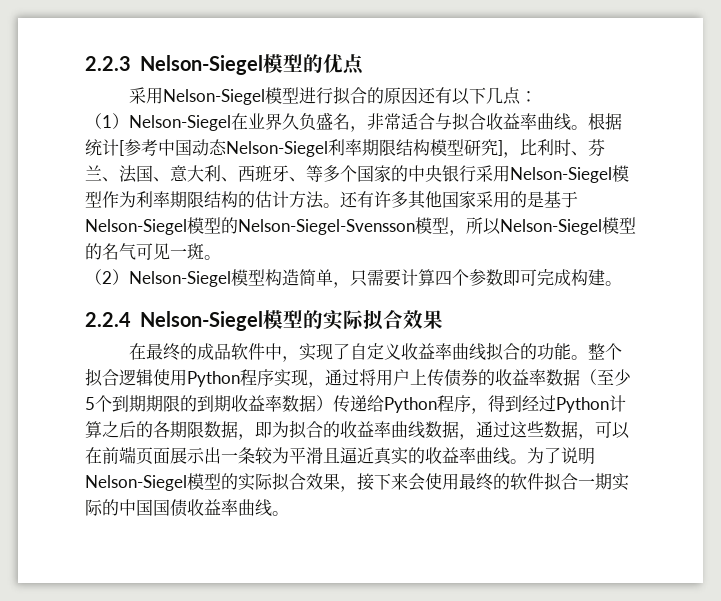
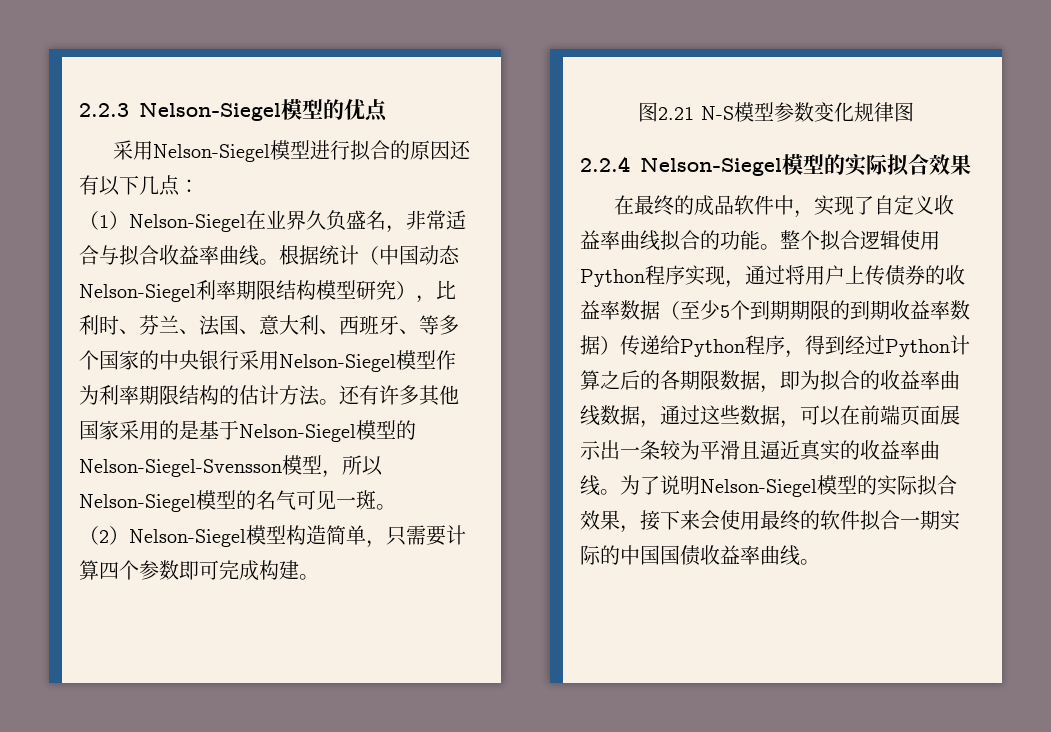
[119,139,158,156] [参考 -> [359,246,379,265] （
[498,140,503,156] ] -> [396,281,416,300] ）
(622, 283) none -> [638,102,914,122] // 图2.21 N-S模型参数变化规律图

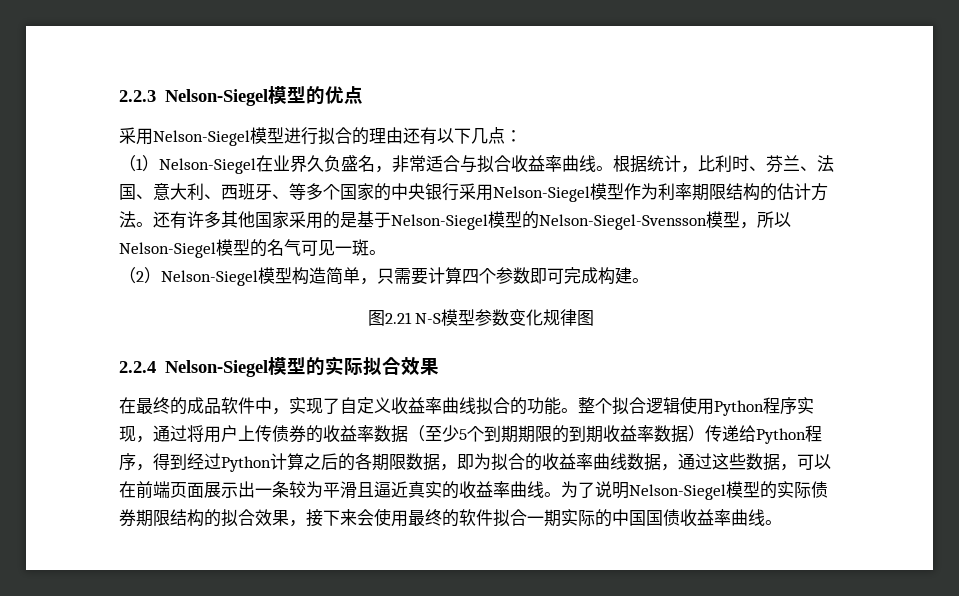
[409,140,450,160] 原因 -> [369,127,403,144] 理由
[359,245,460,265] [79,280,416,302] （中国动态Nelson-Siegel利率期限结构模型研究） -> (681, 163) none
(918, 485) none -> [811,481,828,498] [119,509,221,527] 债券期限结构的

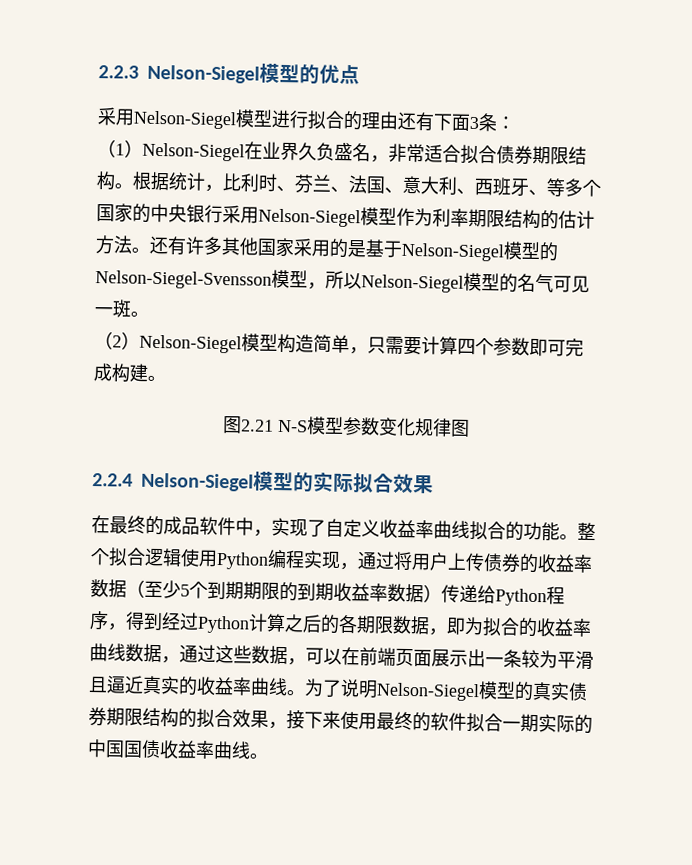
[437,127,505,144] 以下几点 -> [433,113,498,132] 下面3条
[460,155,596,173] 与拟合收益率曲线 -> [460,144,587,165] [96,171,116,191] 拟合债券期限结构
[763,397,797,415] 程序 -> [267,549,305,569] 编程
[777,481,811,499] 实际 -> [532,681,570,701] 真实
[357,509,374,526] 会 -> (341, 719) none

